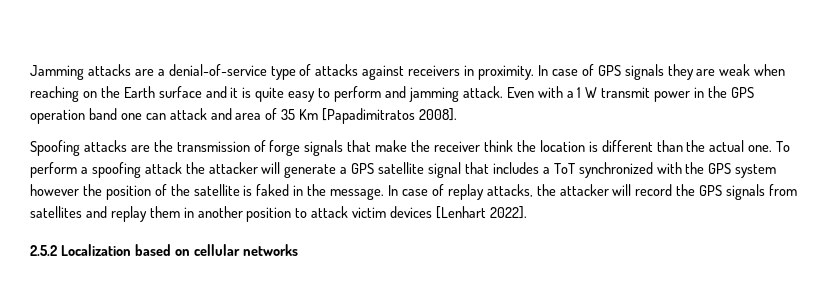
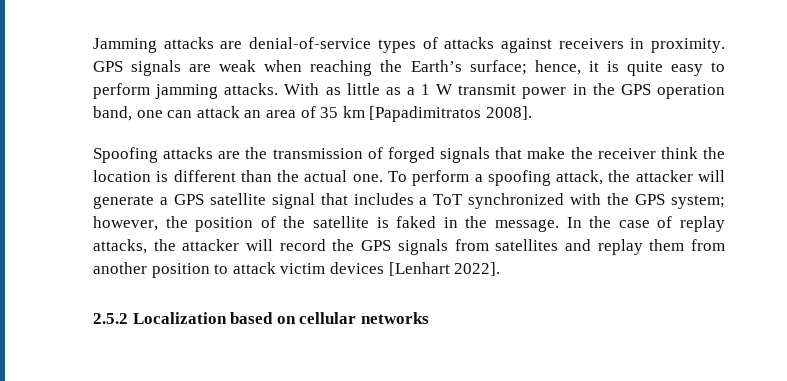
[157,64,296,80] a denial-of-service type -> [249,37,416,53] denial-of-service types
[537,64,694,80] In case of GPS signals they -> [93,60,182,76] GPS signals
[82,86,227,98] on the Earth surface and -> [380,60,581,75] the Earth’s surface; hence,
[384,86,563,102] and jamming attack. Even with -> [155,83,401,99] jamming attacks. With as little as
[88,108,117,120] band -> [93,106,132,121] band,
[210,108,232,120] and -> [244,110,262,118] an
[299,109,319,120] Km -> [342,106,365,118] km
[269,140,301,156] forge -> [387,147,435,163] forged
[144,162,182,174] attack -> [556,170,604,185] attack,
[735,164,777,178] [30,184,79,196] system however -> [670,195,725,209] [93,216,158,231] system; however,
(399, 190) none -> [589,216,612,228] the
[183,207,194,218] in -> [691,239,725,251] from

